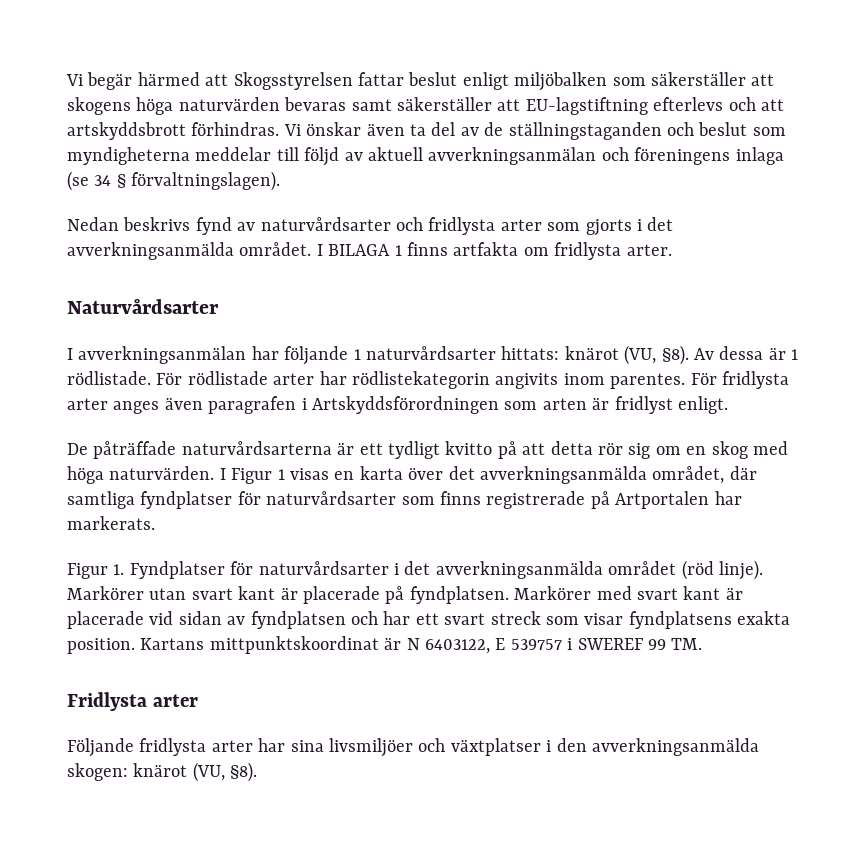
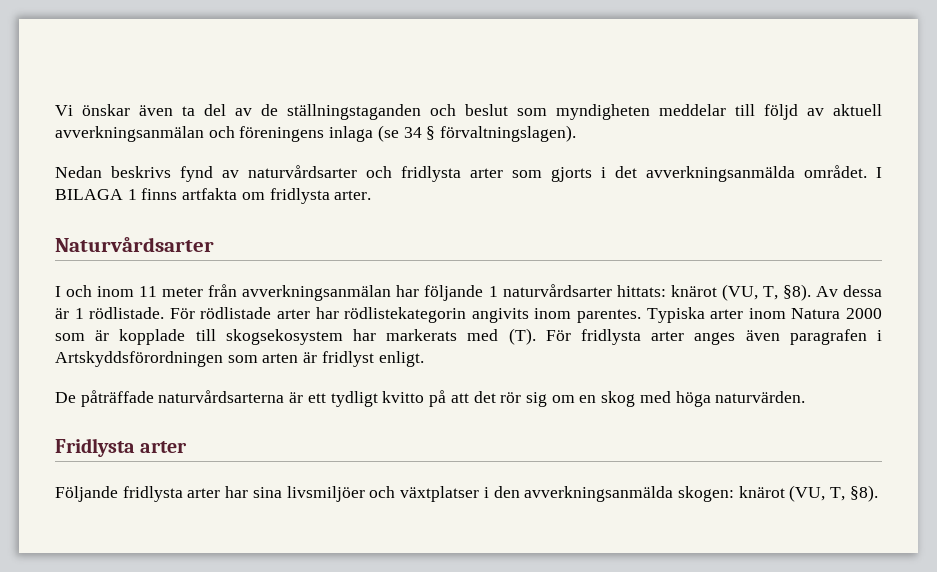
[66,72,775,91] [67,97,784,115] [67,122,301,140] Vi begär härmed att Skogsstyrelsen fattar beslut enligt miljöbalken som säkerställer att skogens höga naturvärden bevaras samt säkerställer att EU-lagstiftning efterlevs och att artskyddsbrott förhindras. Vi -> [55,105,73,116] Vi
[67,147,190,165] myndigheterna -> [556,104,650,120] myndigheten
(73, 354) none -> [66,284,238,297] och inom 11 meter från
(657, 355) none -> [762,286,778,300] T,
(686, 381) none -> [646,307,883,323] [55,328,536,345] Typiska arter inom Natura 2000 som är kopplade till skogsekosystem har markerats med (T).
[550,441,593,455] detta -> [473,391,496,403] det
[219,466,757,484] [67,491,742,509] [67,516,155,530] [67,560,763,580] [67,586,743,604] [67,611,791,629] [67,636,703,654] I Figur 1 visas en karta över det avverkningsanmälda området, där samtliga fyndplatser för naturvårdsarter som finns registrerade på Artportalen har markerats. // Figur 1. Fyndplatser för naturvårdsarter i det avverkningsanmälda området (röd linje). Markörer utan svart kant är placerade på fyndplatsen. Markörer med svart kant är placerade vid sidan av fyndplatsen och har ett svart streck som visar fyndplatsens exakta position. Kartans mittpunktskoordinat är N 6403122, E 539757 i SWEREF 99 TM. -> (806, 397) none
(225, 772) none -> [830,487,846,501] T,

